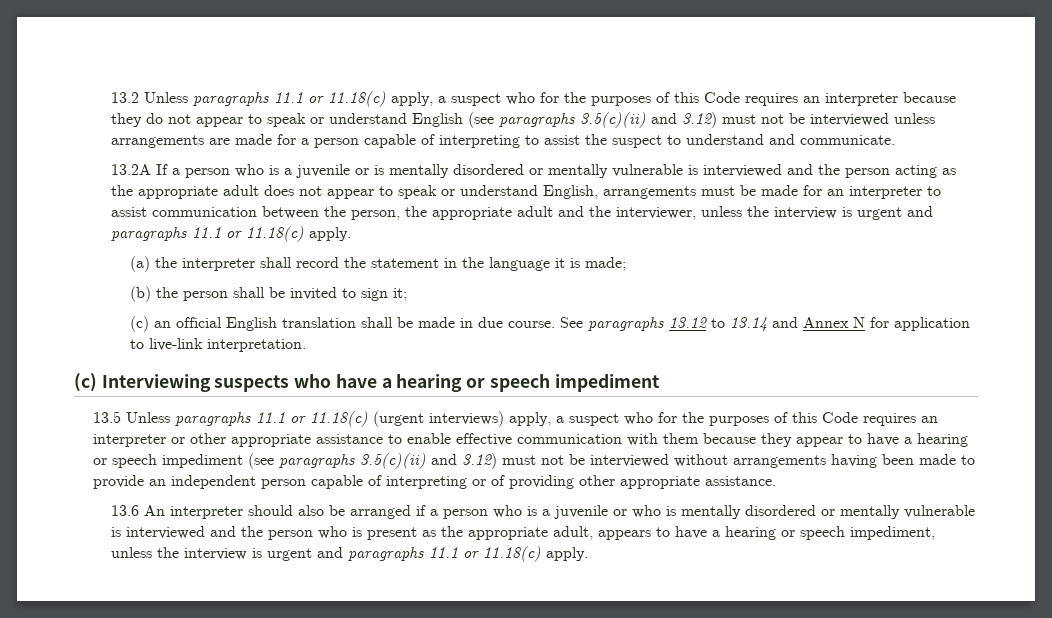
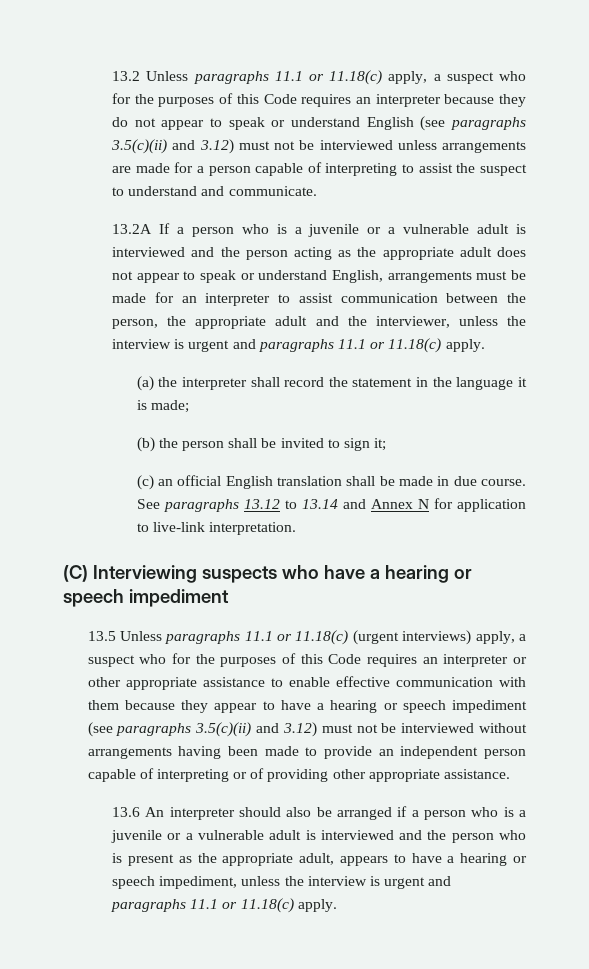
[374,164,684,178] is mentally disordered or mentally vulnerable -> [388,224,510,234] a vulnerable adult
[74,373,97,392] (c) -> [63,565,88,582] (C)
[632,505,976,519] who is mentally disordered or mentally vulnerable -> [185,830,302,840] a vulnerable adult

